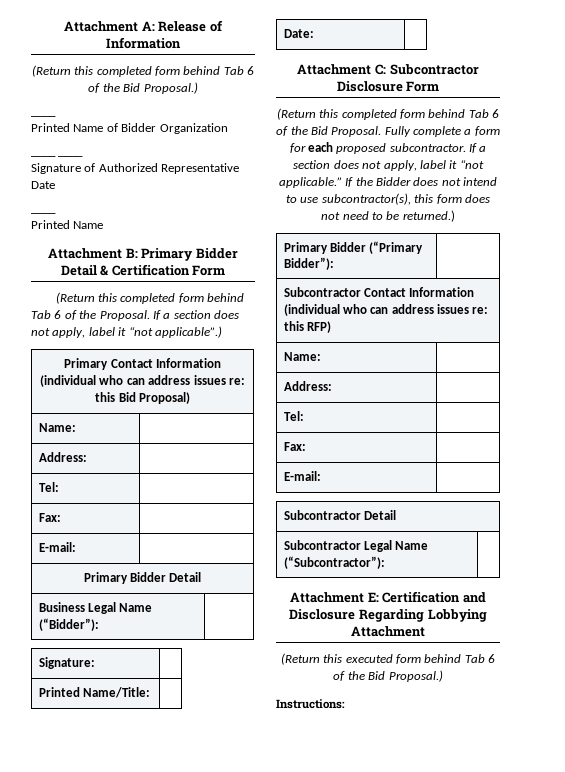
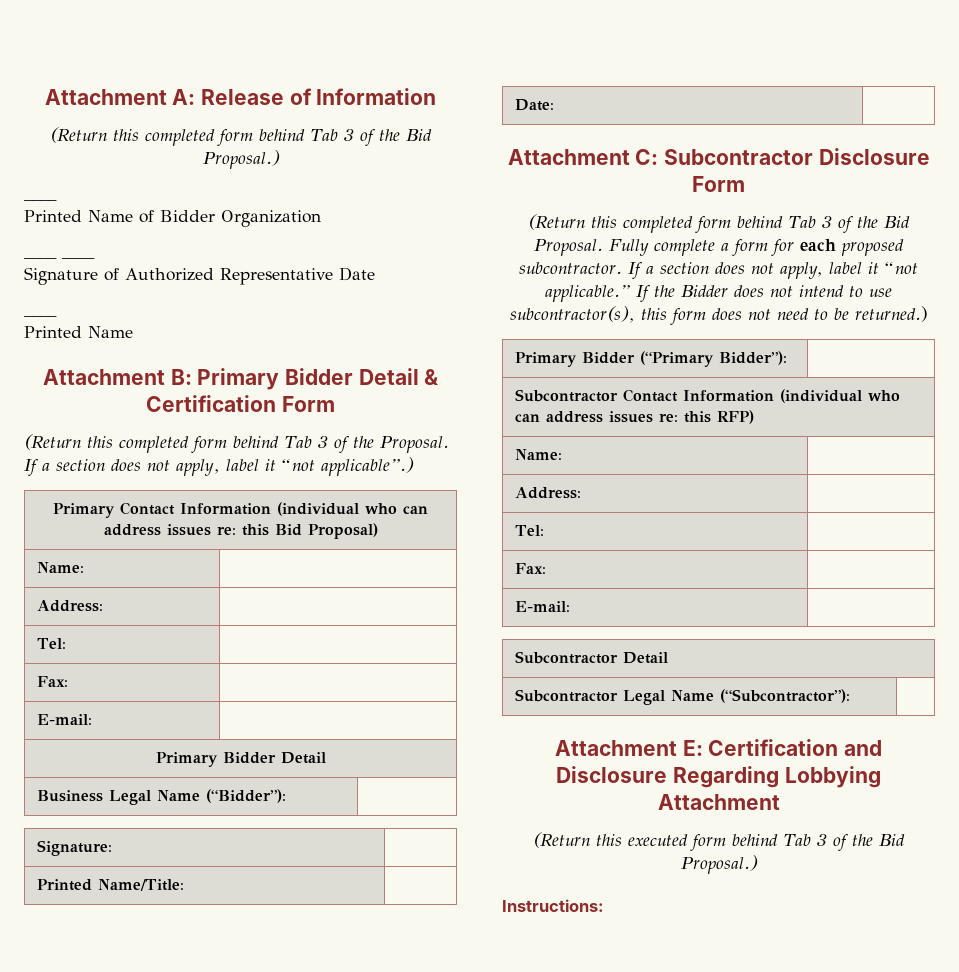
[247,66,255,75] 6 -> [343,129,354,141] 3
[54,310,62,319] 6 -> [317,436,328,448] 3
[492,109,500,118] 6 -> [821,216,832,228] 3
[488,654,496,663] 6 -> [816,834,827,846] 3

